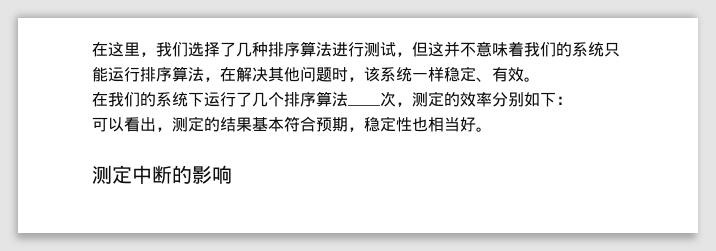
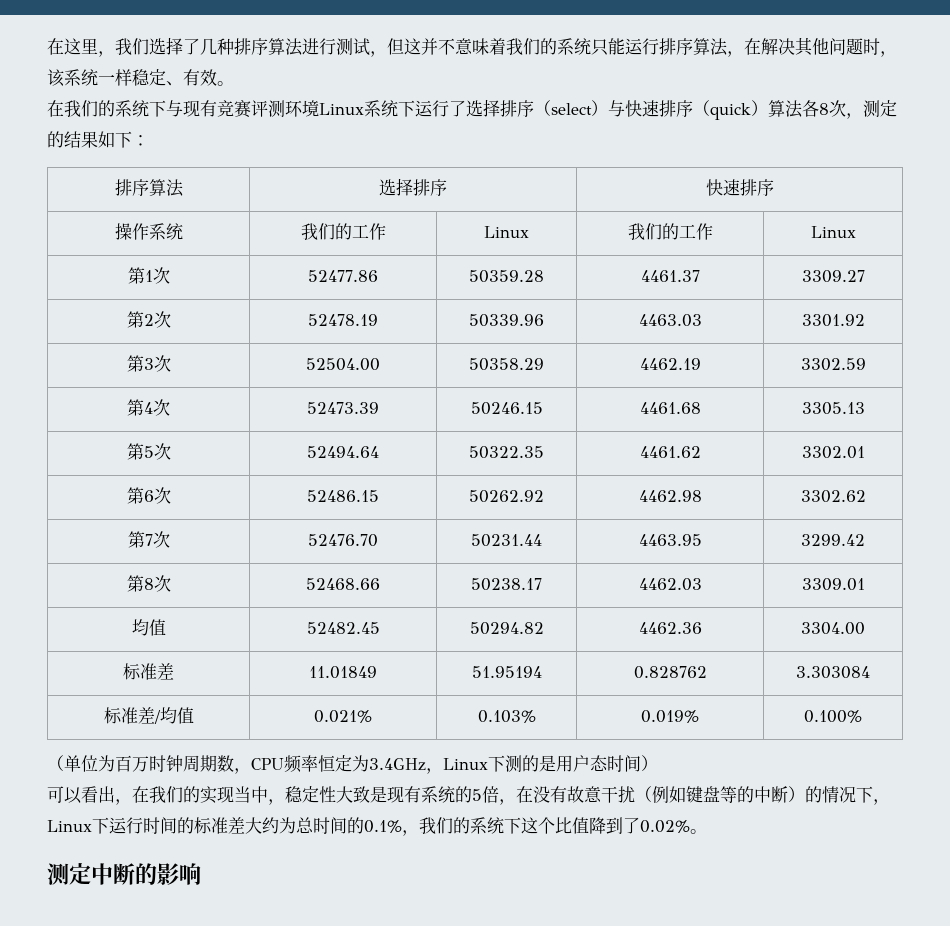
[204,91,380,107] 运行了几个排序算法____ -> [166,99,829,120] 与现有竞赛评测环境Linux系统下运行了选择排序（select）与快速排序（quick）算法各8
[460,92,524,107] 效率分别 -> [64,131,98,148] 结果
[92,116,476,132] // 可以看出，测定的结果基本符合预期，稳定性也相当好 -> [114,179,184,197] [379,178,447,196] [705,179,774,196] [114,223,183,240] [300,223,386,240] [484,226,529,238] [627,223,713,240] [810,226,856,238] [127,267,170,284] [308,270,378,282] [469,270,544,283] [640,270,700,282] [801,270,865,283] [126,311,171,328] [308,314,378,326] [469,314,544,327] [638,314,702,327] [801,314,865,327] [126,355,171,372] [306,358,380,371] [469,358,544,371] [639,358,701,370] [800,358,866,371] [127,399,170,416] [307,402,379,414] [470,402,543,415] [639,402,701,414] [801,402,865,415] [126,443,171,460] [307,446,379,458] [469,446,544,459] [639,446,701,458] [801,446,865,459] [126,487,171,504] [307,490,379,502] [469,490,544,503] [638,490,702,502] [800,490,866,503] [127,531,170,548] [308,534,378,547] [471,534,542,547] [638,534,702,546] [801,534,865,546] [126,575,171,592] [306,578,380,590] [471,578,542,591] [638,578,702,591] [801,578,865,591] [131,619,166,636] [306,622,380,634] [469,622,544,635] [638,622,702,634] [801,622,865,635] [123,663,174,680] [309,666,377,679] [471,666,542,678] [633,666,707,679] [796,666,870,679] [103,707,194,724] [314,710,372,723] [477,710,536,723] [641,710,699,723] [804,710,862,723] [47,755,658,774] [47,786,890,805] [47,817,690,836] // 排序算法 | 选择排序 | 快速排序 // 操作系统 | 我们的工作 | Linux | 我们的工作 | Linux // 第1次 | 52477.86 | 50359.28 | 4461.37 | 3309.27 // 第2次 | 52478.19 | 50339.96 | 4463.03 | 3301.92 // 第3次 | 52504.00 | 50358.29 | 4462.19 | 3302.59 // 第4次 | 52473.39 | 50246.15 | 4461.68 | 3305.13 // 第5次 | 52494.64 | 50322.35 | 4461.62 | 3302.01 // 第6次 | 52486.15 | 50262.92 | 4462.98 | 3302.62 // 第7次 | 52476.70 | 50231.44 | 4463.95 | 3299.42 // 第8次 | 52468.66 | 50238.17 | 4462.03 | 3309.01 // 均值 | 52482.45 | 50294.82 | 4462.36 | 3304.00 // 标准差 | 11.01849 | 51.95194 | 0.828762 | 3.303084 // 标准差/均值 | 0.021% | 0.103% | 0.019% | 0.100% // （单位为百万时钟周期数，CPU频率恒定为3.4GHz，Linux下测的是用户态时间） // 可以看出，在我们的实现当中，稳定性大致是现有系统的5倍，在没有故意干扰（例如键盘等的中断）的情况下，Linux下运行时间的标准差大约为总时间的0.1%，我们的系统下这个比值降到了0.02%

